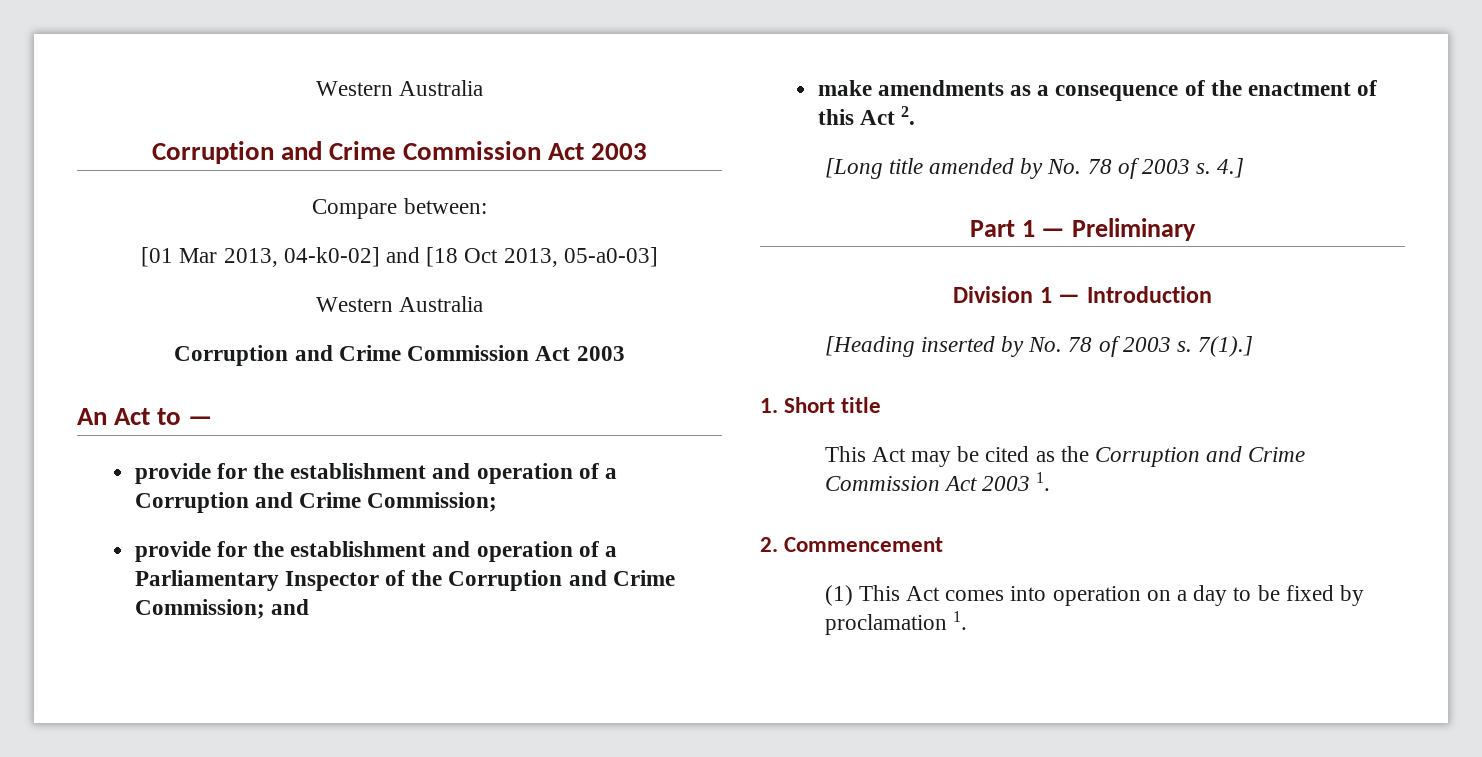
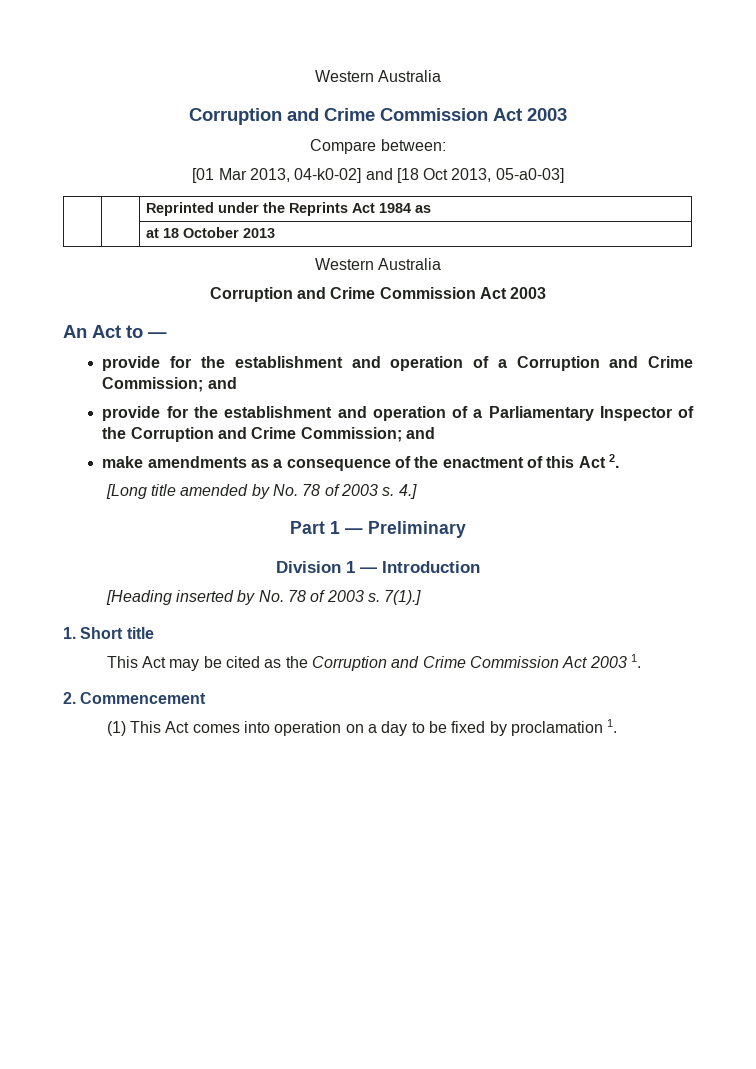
(658, 257) none -> [145,202,431,216] [145,227,275,238] // | | Reprinted under the Reprints Act 1984 as // | | at 18 October 2013
(498, 502) none -> [207,377,237,389] and

